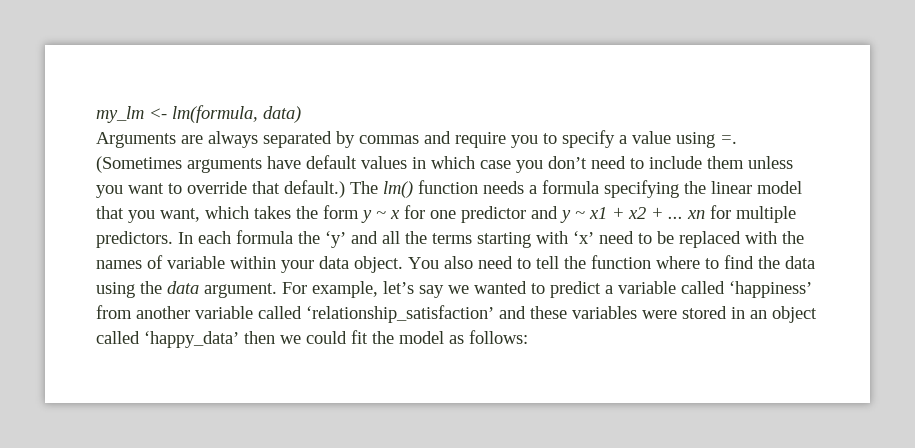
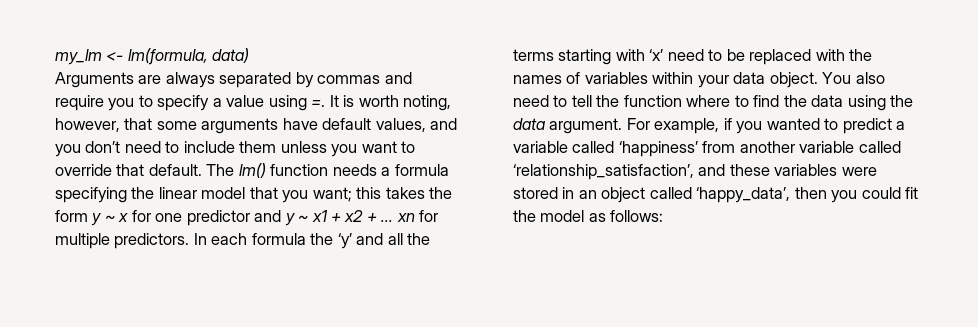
[96,155,511,173] (Sometimes arguments have default values in which case -> [329,95,452,111] [55,118,458,134] It is worth noting, however, that some arguments have default values, and
[284,180,345,198] default.) -> [148,164,202,176] default.
[160,206,249,222] want, which -> [312,187,382,202] want; this
[167,256,225,269] variable -> [584,72,648,84] variables
[383,281,469,298] let’s say we -> [723,118,763,134] if you
[306,305,494,323] ‘relationship_satisfaction’ -> [513,164,694,180] ‘relationship_satisfaction’,
[144,331,301,348] ‘happy_data’ then we -> [696,187,858,203] ‘happy_data’, then you

